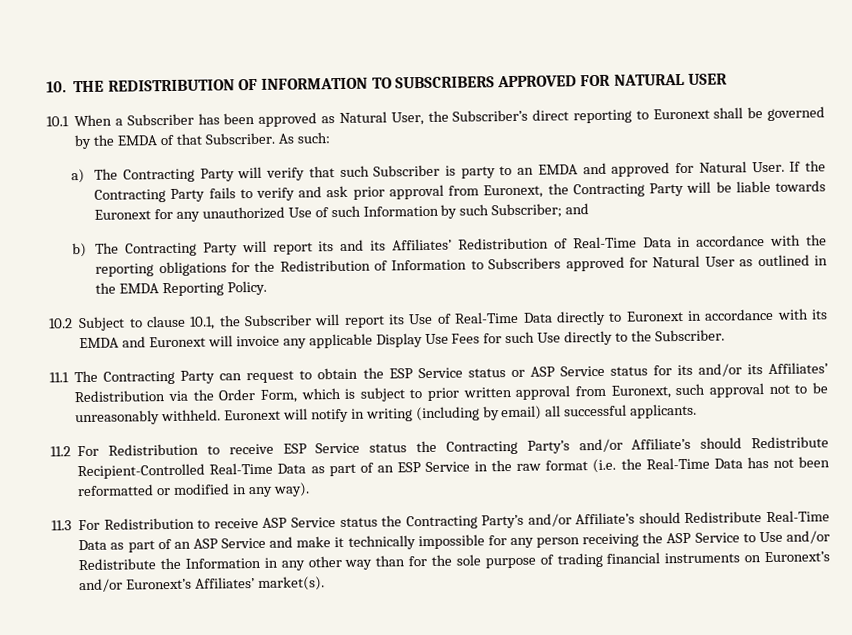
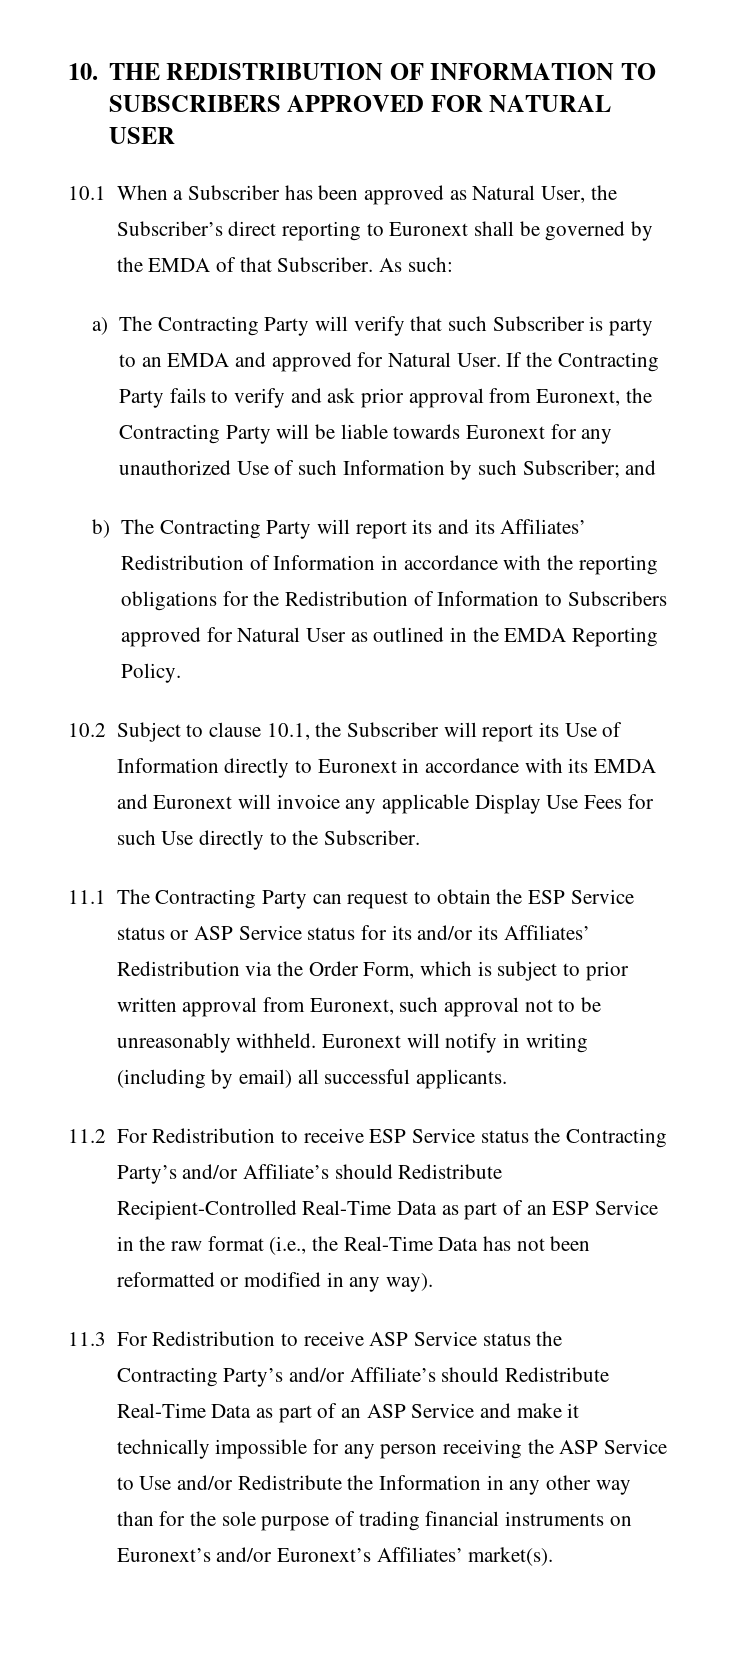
[572,236,672,249] Real-Time Data -> [273,555,376,570] Information
[454,311,553,324] Real-Time Data -> [116,758,219,773] Information
[592,458,617,474] (i.e. -> [269,1236,307,1255] (i.e.,

